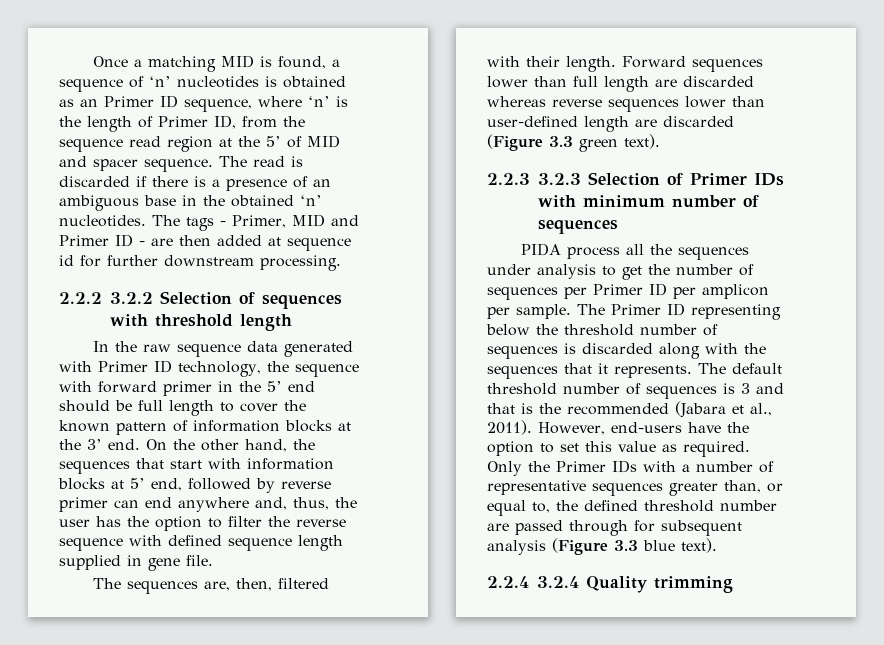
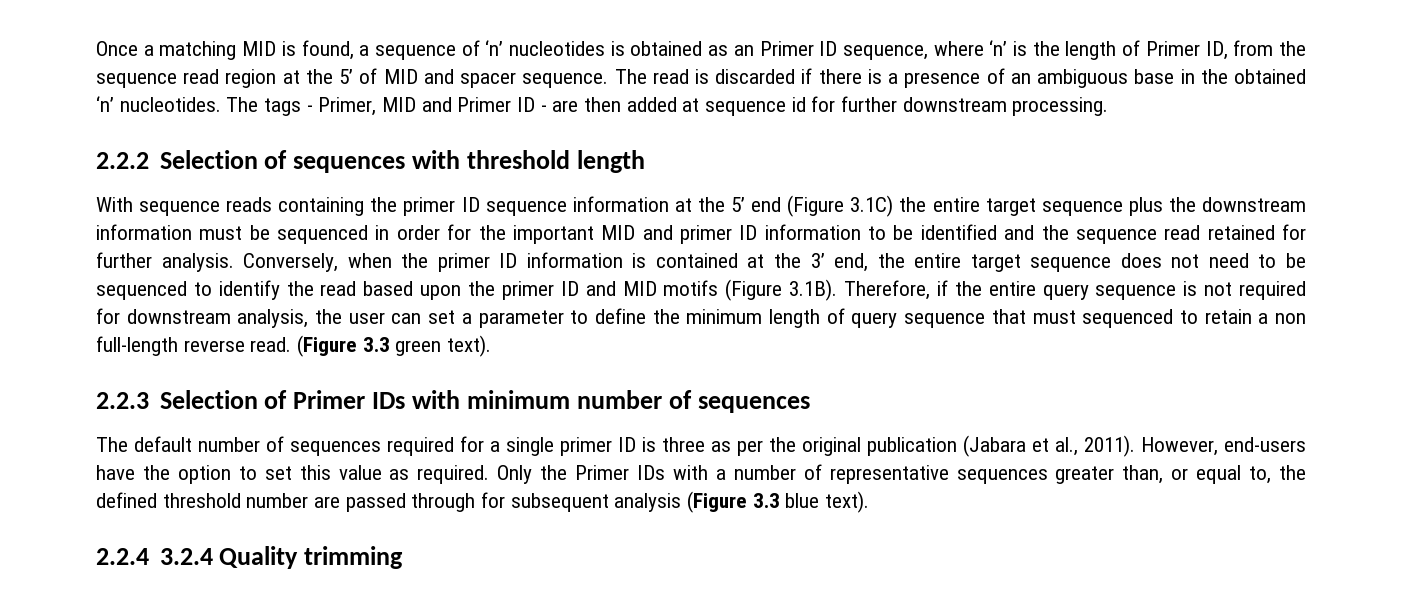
[110,292,153,304] 3.2.2 -> (149, 160) none
[93,341,354,357] [59,360,359,377] [59,381,315,396] [59,400,306,416] [59,420,351,435] [59,439,315,452] [59,458,334,474] [58,478,331,493] [59,497,357,512] [59,516,346,531] [59,535,343,551] [59,555,213,571] [93,578,330,594] [487,56,763,72] [487,76,754,92] [487,96,765,112] [487,116,734,132] In the raw sequence data generated with Primer ID technology, the sequence with forward primer in the 5’ end should be full length to cover the known pattern of information blocks at the 3’ end. On the other hand, the sequences that start with information blocks at 5’ end, followed by reverse primer can end anywhere and, thus, the user has the option to filter the reverse sequence with defined sequence length supplied in gene file. // The sequences are, then, filtered with their length. Forward sequences lower than full length are discarded whereas reverse sequences lower than user-defined length are discarded -> [96,195,1306,217] [96,224,1306,244] [96,252,1306,272] [96,279,1306,301] [96,308,1306,328] [96,336,292,356] With sequence reads containing the primer ID sequence information at the 5’ end (Figure 3.1C) the entire target sequence plus the downstream information must be sequenced in order for the important MID and primer ID information to be identified and the sequence read retained for further analysis. Conversely, when the primer ID information is contained at the 3’ end, the entire target sequence does not need to be sequenced to identify the read based upon the primer ID and MID motifs (Figure 3.1B). Therefore, if the entire query sequence is not required for downstream analysis, the user can set a parameter to define the minimum length of query sequence that must sequenced to retain a non full-length reverse read.
[538,173,581,185] 3.2.3 -> (149, 400) none
[521,243,750,260] [487,264,754,280] [487,283,769,300] [487,303,781,320] [486,324,718,336] [487,343,766,359] [487,363,782,379] [487,383,784,399] [487,403,669,415] PIDA process all the sequences under analysis to get the number of sequences per Primer ID per amplicon per sample. The Primer ID representing below the threshold number of sequences is discarded along with the sequences that it represents. The default threshold number of sequences is 3 and that is the recommended -> [96,436,957,456] The default number of sequences required for a single primer ID is three as per the original publication

